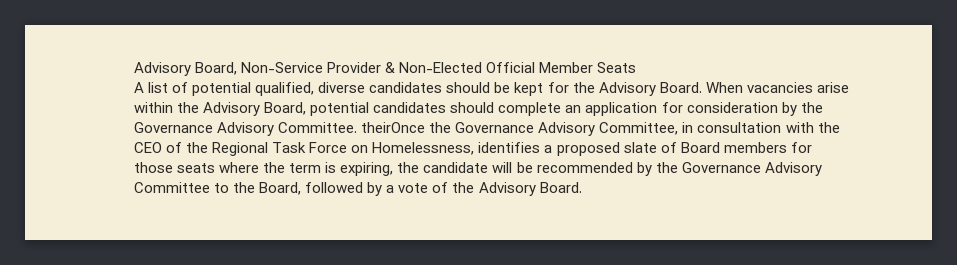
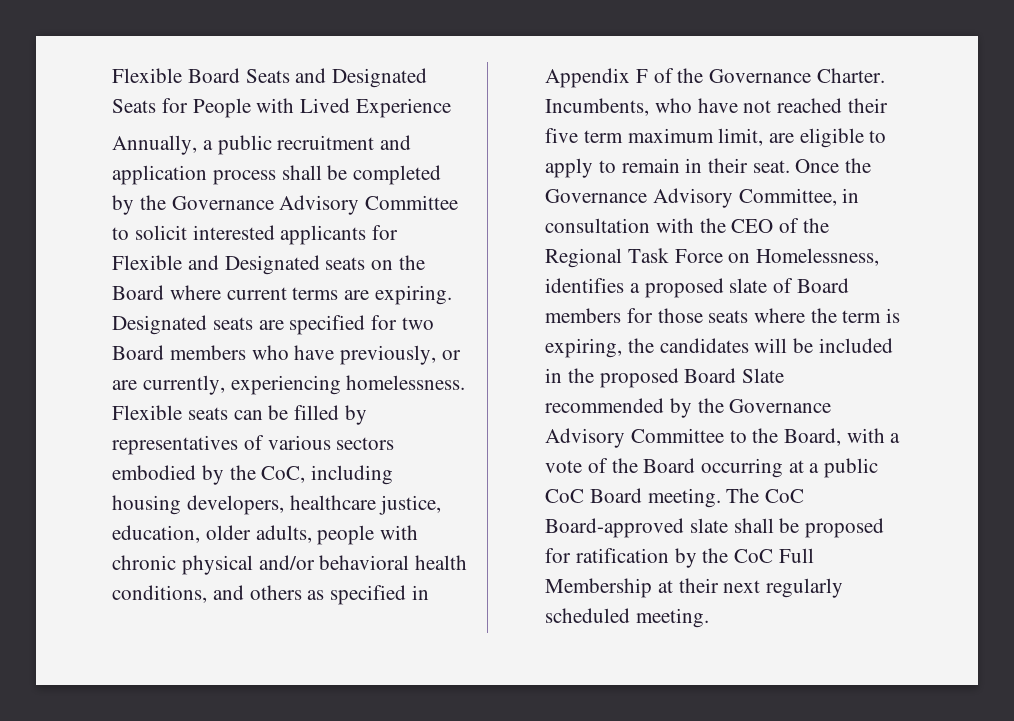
[133,62,637,76] [133,82,849,96] [133,102,823,116] [133,122,426,136] Advisory Board, Non-Service Provider & Non-Elected Official Member Seats // A list of potential qualified, diverse candidates should be kept for the Advisory Board. When vacancies arise within the Advisory Board, potential candidates should complete an application for consideration by the Governance Advisory Committee. theirOnce -> [112,68,427,88] [112,98,451,118] [112,135,411,155] [112,165,441,185] [112,195,458,215] [112,225,398,245] [112,255,425,275] [112,285,452,305] [112,315,434,335] [112,345,461,365] [112,375,466,395] [112,405,367,425] [112,435,395,455] [112,465,393,485] [112,495,442,515] [112,525,418,545] [112,555,467,575] [112,585,429,605] [545,68,885,88] [545,98,888,116] [545,128,887,148] [545,158,840,178] Flexible Board Seats and Designated Seats for People with Lived Experience // Annually, a public recruitment and application process shall be completed by the Governance Advisory Committee to solicit interested applicants for Flexible and Designated seats on the Board where current terms are expiring. Designated seats are specified for two Board members who have previously, or are currently, experiencing homelessness. Flexible seats can be filled by representatives of various sectors embodied by the CoC, including housing developers, healthcare justice, education, older adults, people with chronic physical and/or behavioral health conditions, and others as specified in Appendix F of the Governance Charter. Incumbents, who have not reached their five term maximum limit, are eligible to apply to remain in their seat. Once
[423,162,489,173] candidate -> [659,338,749,353] candidates
(533, 167) none -> [818,338,893,353] [545,368,784,388] included in the proposed Board Slate
[305,182,383,196] followed by -> [846,428,885,443] with
[478,182,582,196] Advisory Board. -> [643,458,878,478] [545,488,804,508] [545,518,884,538] [545,548,814,568] [545,578,843,598] [545,608,709,628] Board occurring at a public CoC Board meeting. The CoC Board-approved slate shall be proposed for ratification by the CoC Full Membership at their next regularly scheduled meeting.

